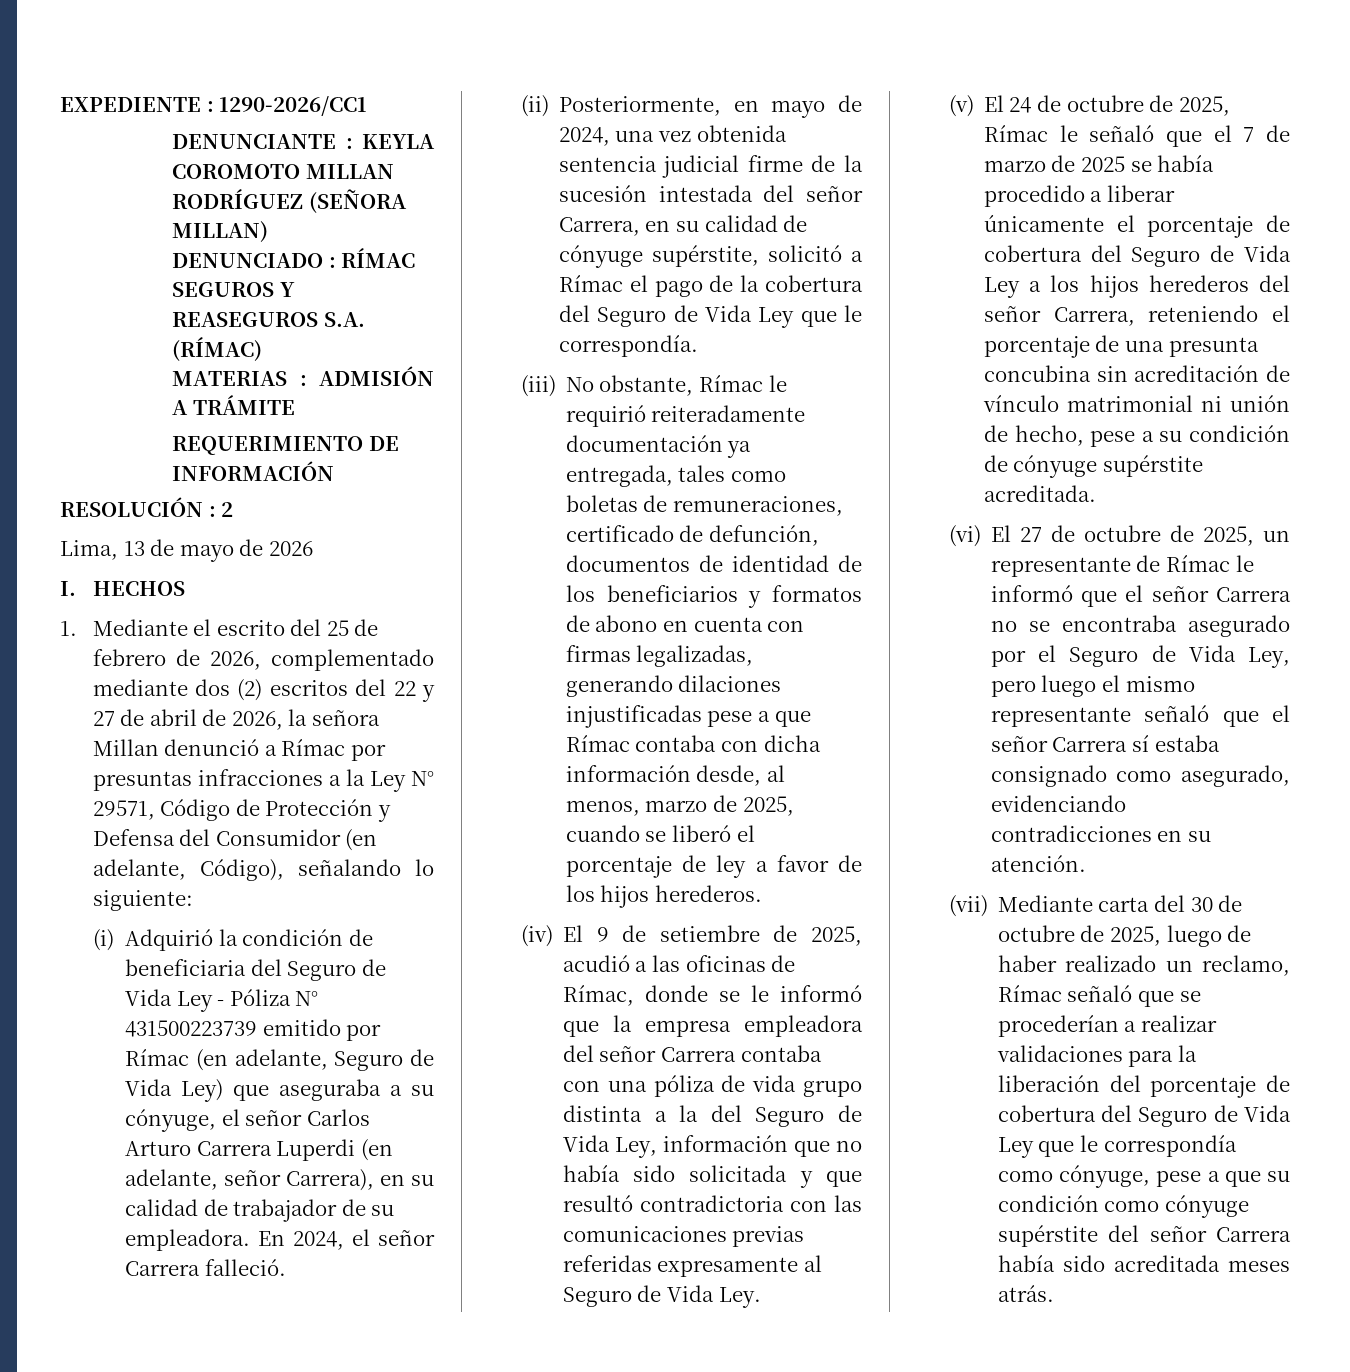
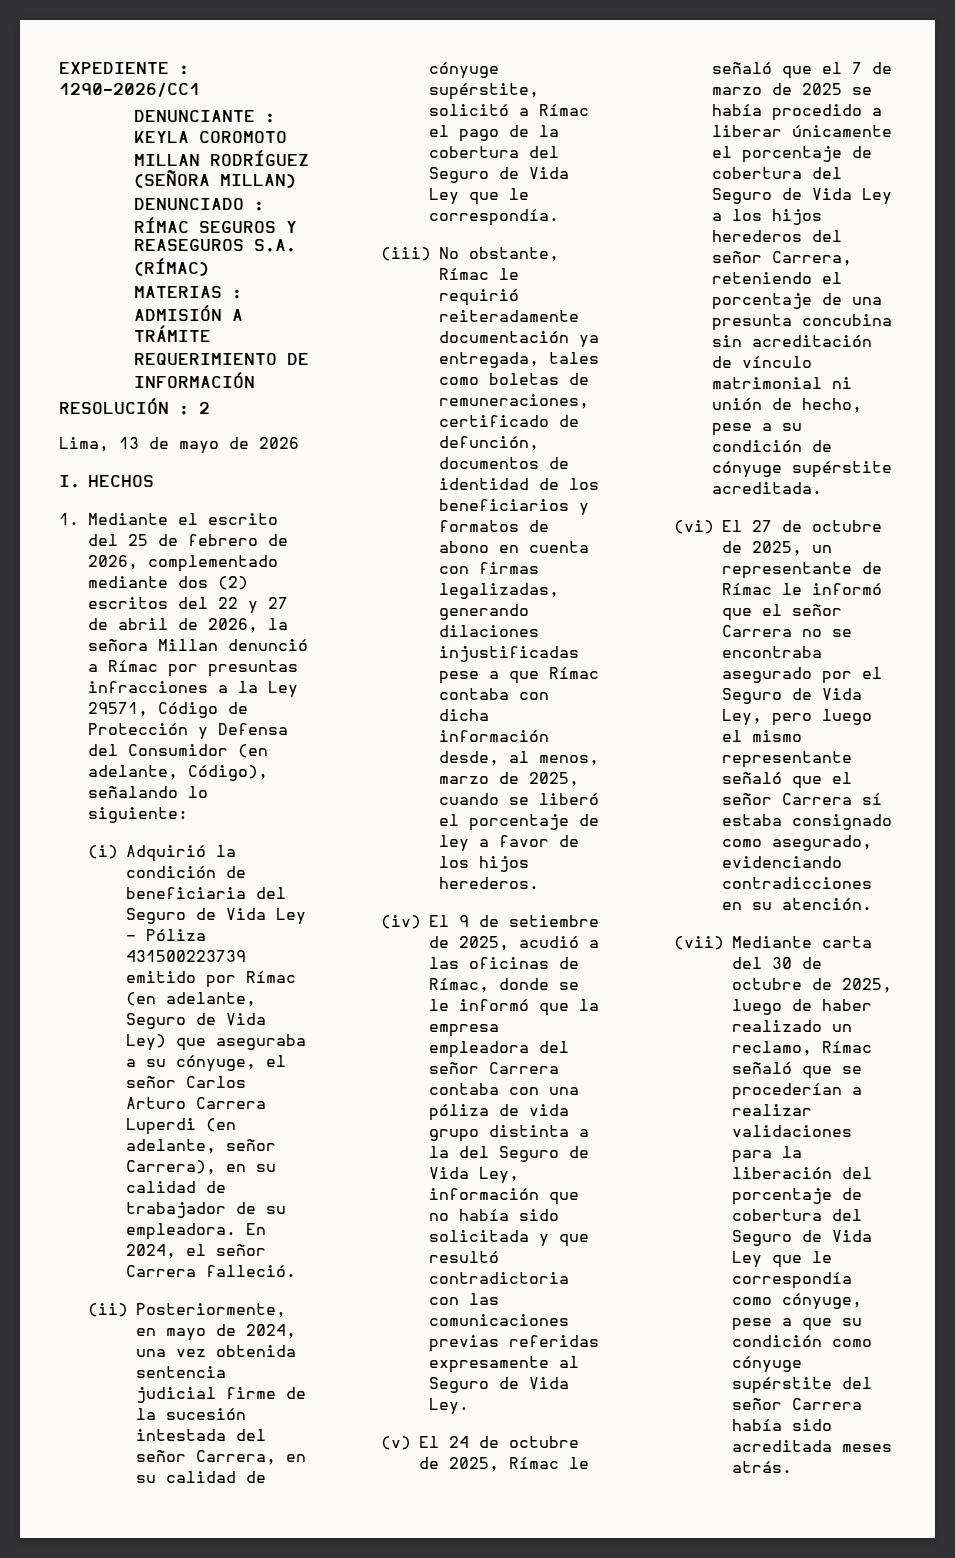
[410,771,434,786] N° -> (299, 689) none
[295,991,319,1006] N° -> (207, 935) none

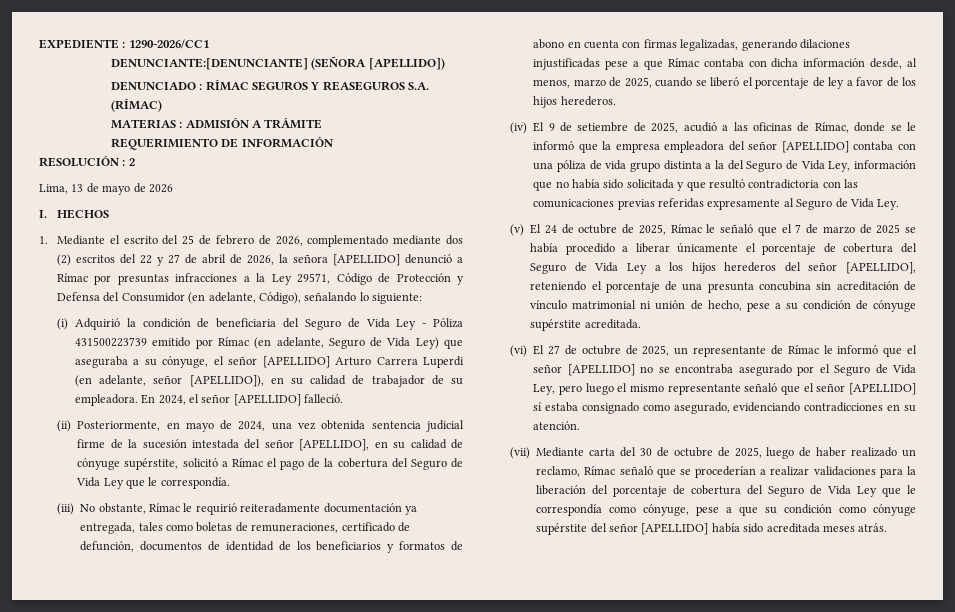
[134,110,276,123] [134,131,288,143] [134,150,310,166] [134,170,297,188] DENUNCIANTE : KEYLA COROMOTO MILLAN RODRÍGUEZ (SEÑORA MILLAN) -> [110,56,445,70] DENUNCIANTE:[DENUNCIANTE] (SEÑORA [APELLIDO])
[158,639,219,651] Millan -> [332,254,400,266] [APELLIDO]
[186,1076,247,1088] Carlos -> [262,356,330,368] [APELLIDO]
[126,1160,217,1175] Carrera), -> [189,375,264,387] [APELLIDO]),
[126,1265,197,1277] Carrera -> [233,394,301,406] [APELLIDO]
[196,1450,277,1465] Carrera, -> [299,439,370,451] [APELLIDO],
[489,1062,560,1074] Carrera -> [781,141,849,153] [APELLIDO]
[772,251,853,266] Carrera, -> [846,262,916,274] [APELLIDO],
[722,625,793,637] Carrera -> [567,364,635,376] [APELLIDO]
[782,793,853,805] Carrera -> [849,383,916,395] [APELLIDO]
[792,1398,863,1410] Carrera -> [641,523,709,535] [APELLIDO]

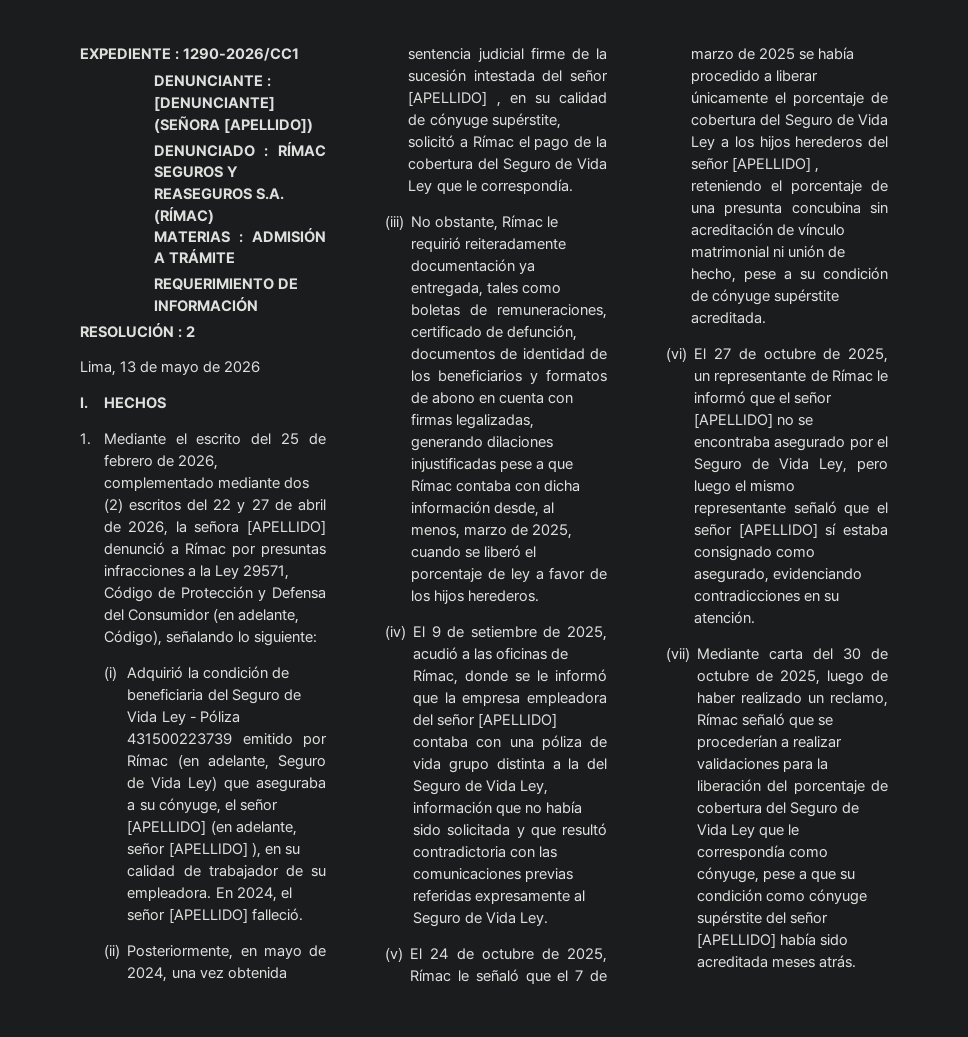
[110,58,308,70] DENUNCIANTE:[DENUNCIANTE] -> [153,75,271,87] [153,96,275,111] DENUNCIANTE : [DENUNCIANTE]
[335,356,464,368] Arturo Carrera Luperdi -> (207, 827) none
[189,375,264,387] [APELLIDO]), -> [168,842,261,858] [APELLIDO] ),
[299,439,370,451] [APELLIDO], -> [408,91,501,107] [APELLIDO] ,
[846,262,916,274] [APELLIDO], -> [732,157,820,173] [APELLIDO] ,

